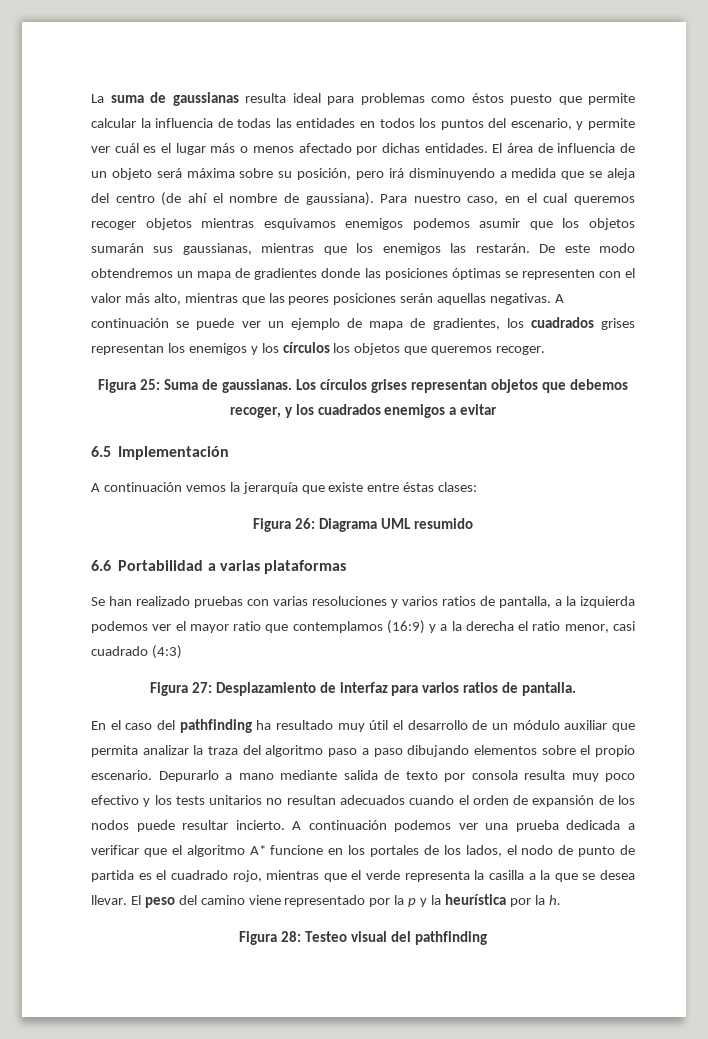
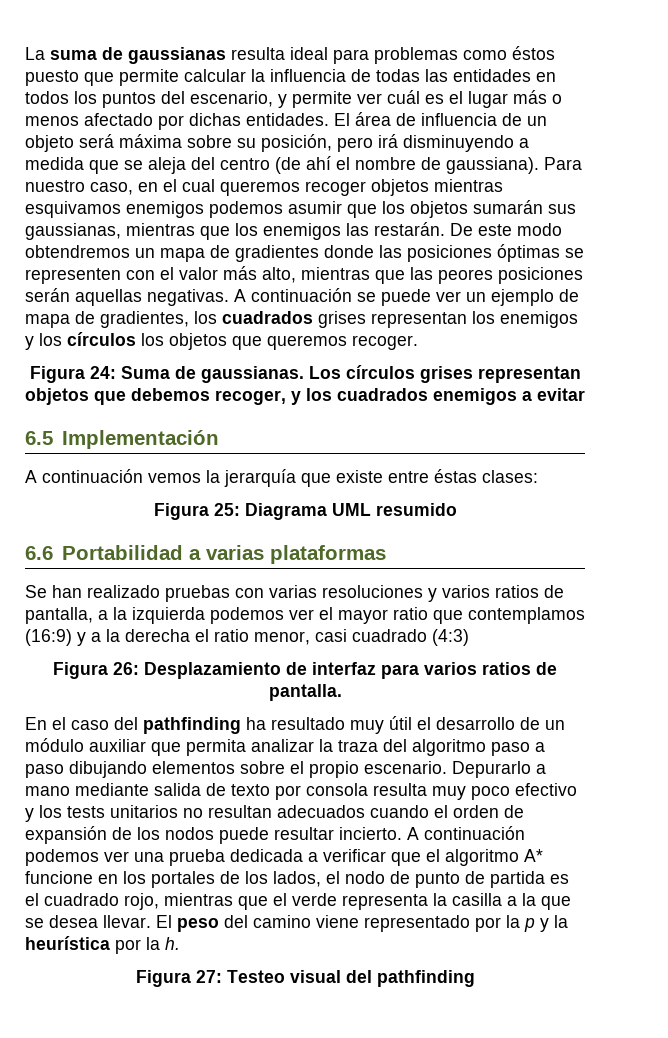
[140,379,161,390] 25: -> [89,366,116,379] 24:
[295,518,316,529] 26: -> [213,503,240,516] 25:
[191,682,212,693] 27: -> [113,662,139,675] 26:
[281,931,302,942] 28: -> [195,970,222,983] 27:

